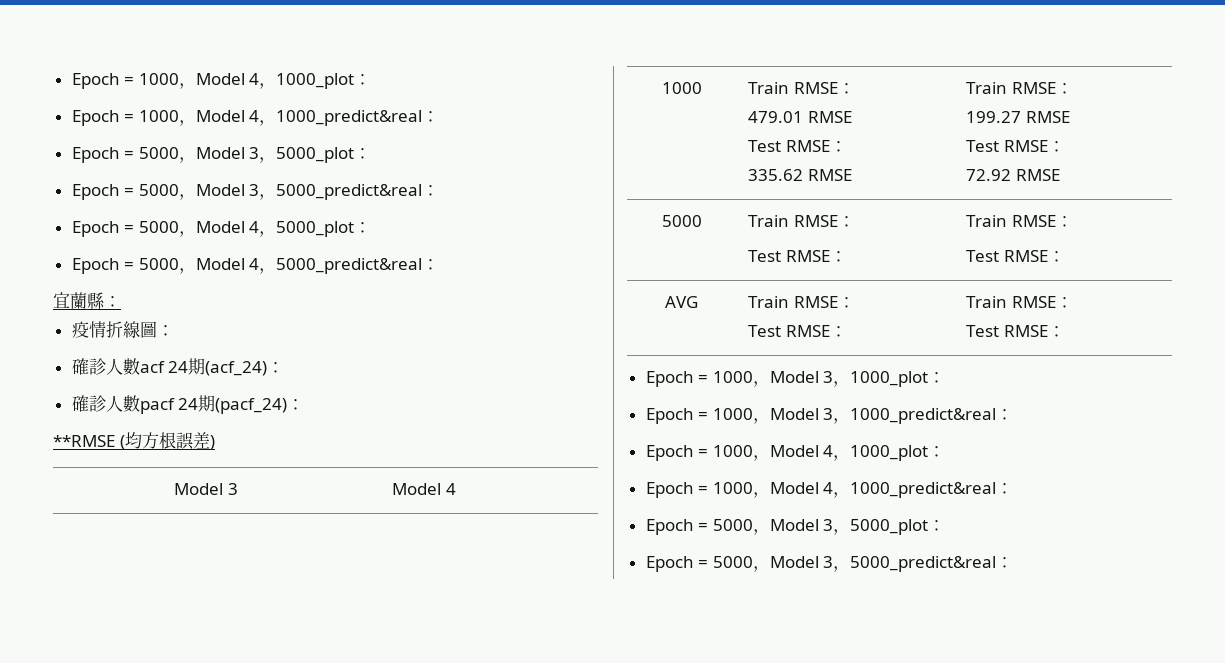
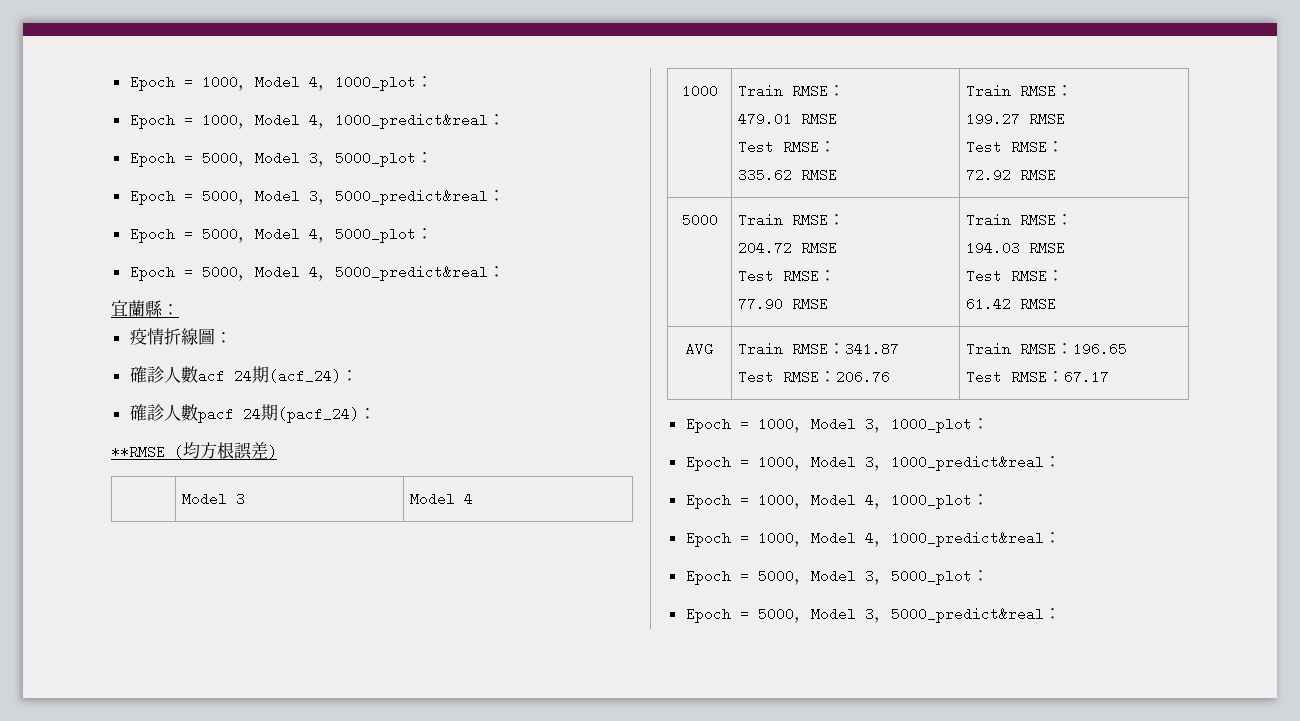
[748,250,847,262] [966,215,1073,227] [966,250,1065,262] // Test RMSE： | Train RMSE： // Test RMSE： -> [737,241,837,255] [737,269,836,283] [737,297,828,311] [965,213,1073,227] [965,241,1065,255] [965,269,1064,283] [965,297,1056,311] // 204.72 RMSE // Test RMSE： // 77.90 RMSE | Train RMSE： // 194.03 RMSE // Test RMSE： // 61.42 RMSE
[748,325,847,337] [966,296,1073,308] [966,325,1065,337] // Test RMSE： | Train RMSE： // Test RMSE： -> [844,342,899,356] [737,370,890,384] [965,342,1127,356] [965,370,1109,384] 341.87 // Test RMSE：206.76 | Train RMSE：196.65 // Test RMSE：67.17

